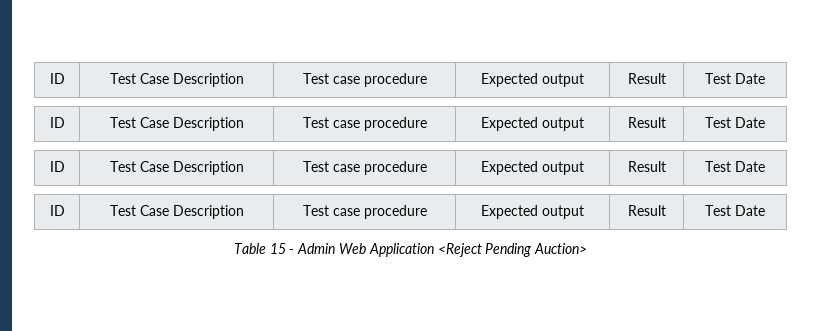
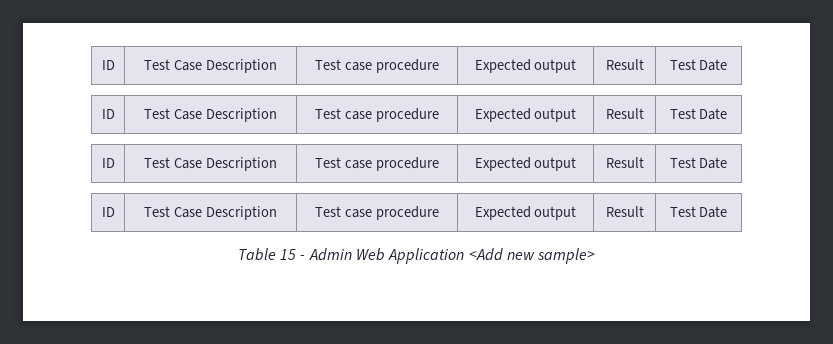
[437,243,588,257] <Reject Pending Auction> -> [468,248,596,264] <Add new sample>

